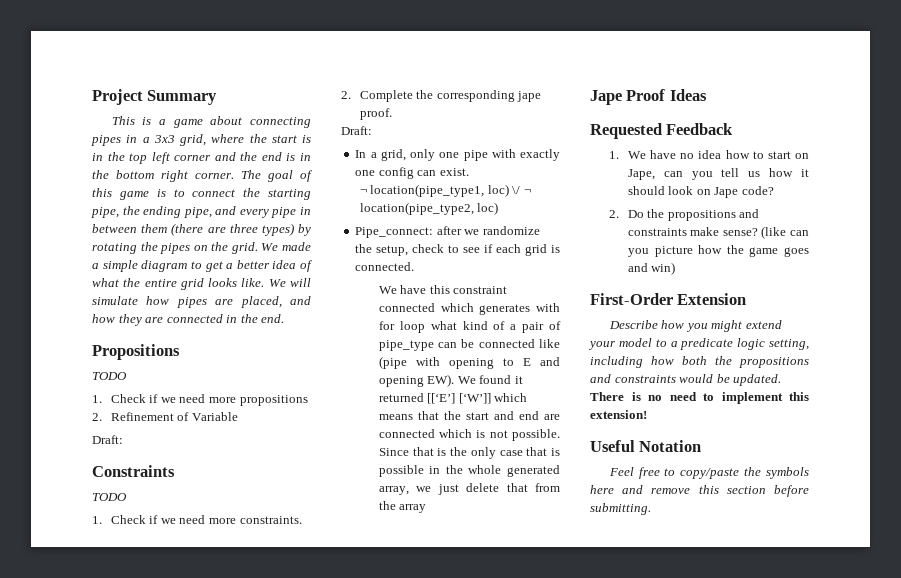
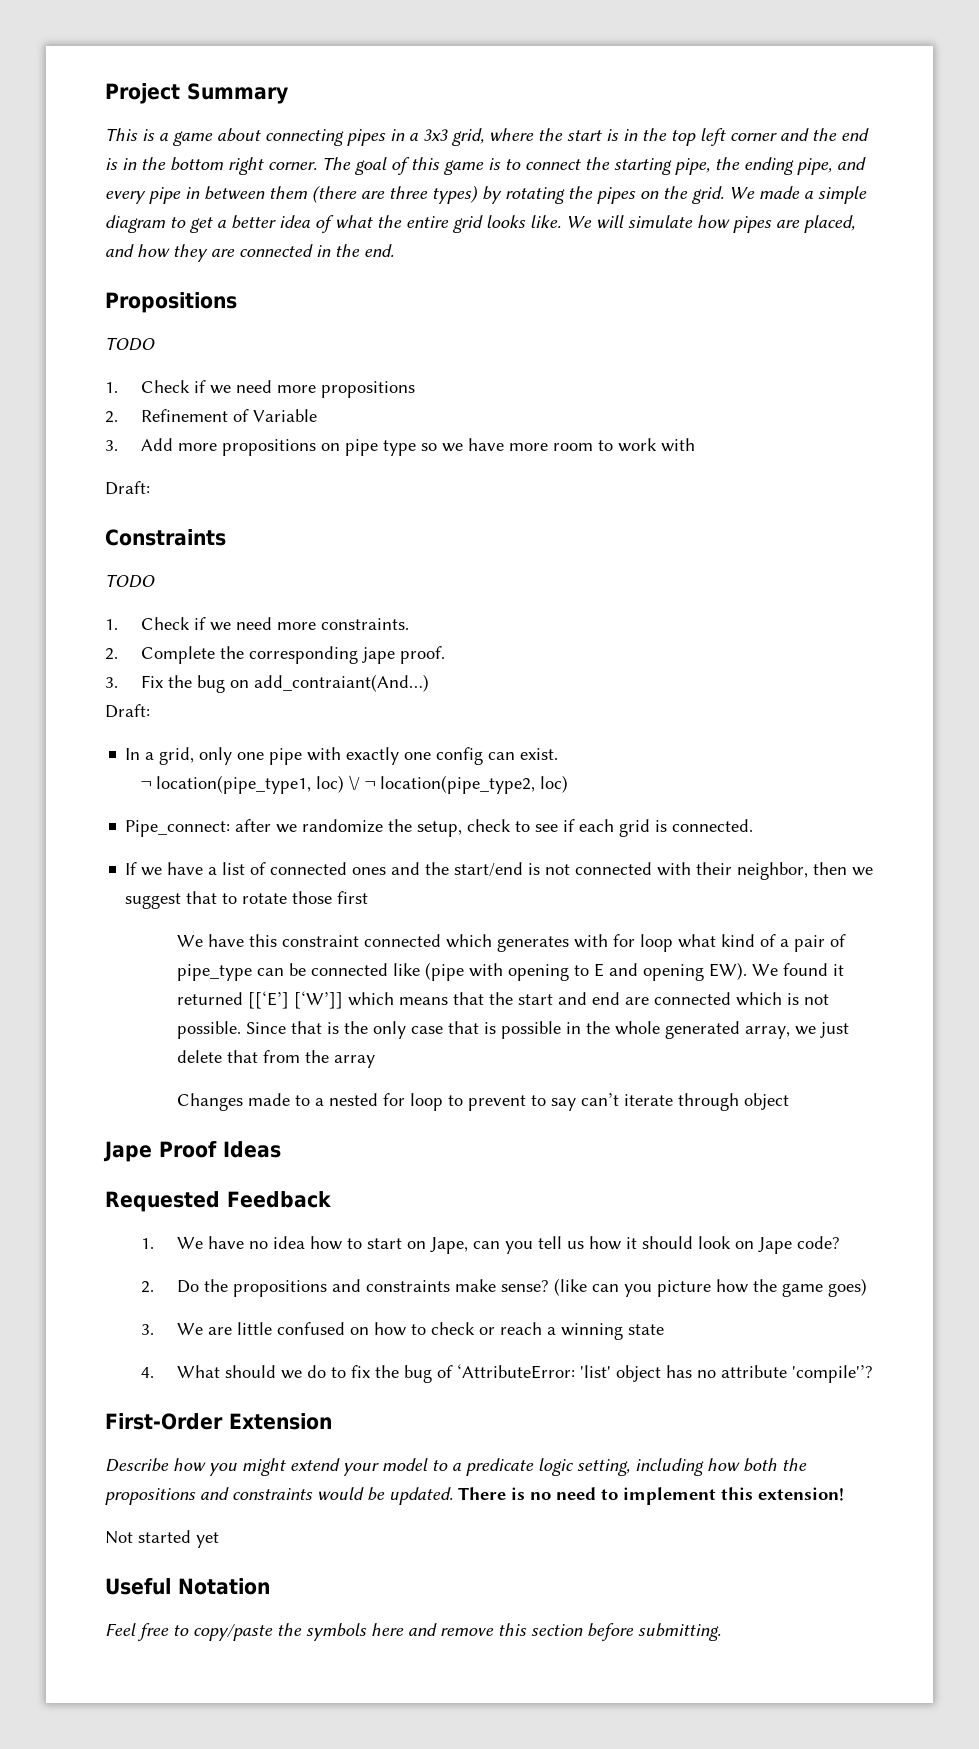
(238, 416) none -> [105,438,695,456] // 3. Add more propositions on pipe type so we have more room to work with
(392, 114) none -> [105,674,429,693] // 3. Fix the bug on add_contraiant(And…)
(415, 266) none -> [125,862,874,880] [125,891,369,909] // If we have a list of connected ones and the start/end is not connected with their neighbor, then we suggest that to rotate those first
(427, 508) none -> [176,1093,789,1111] // Changes made to a nested for loop to prevent to say can’t iterate through object
[784,247,809,257] [627,262,676,275] goes and win) -> [827,1278,867,1297] [140,1322,664,1340] [140,1364,873,1383] goes) // 3. We are little confused on how to check or reach a winning state // 4. What should we do to fix the bug of ‘AttributeError: 'list' object has no attribute 'compile'’?
(647, 414) none -> [105,1530,219,1548] // Not started yet

